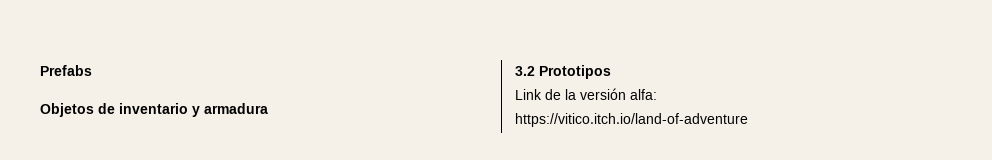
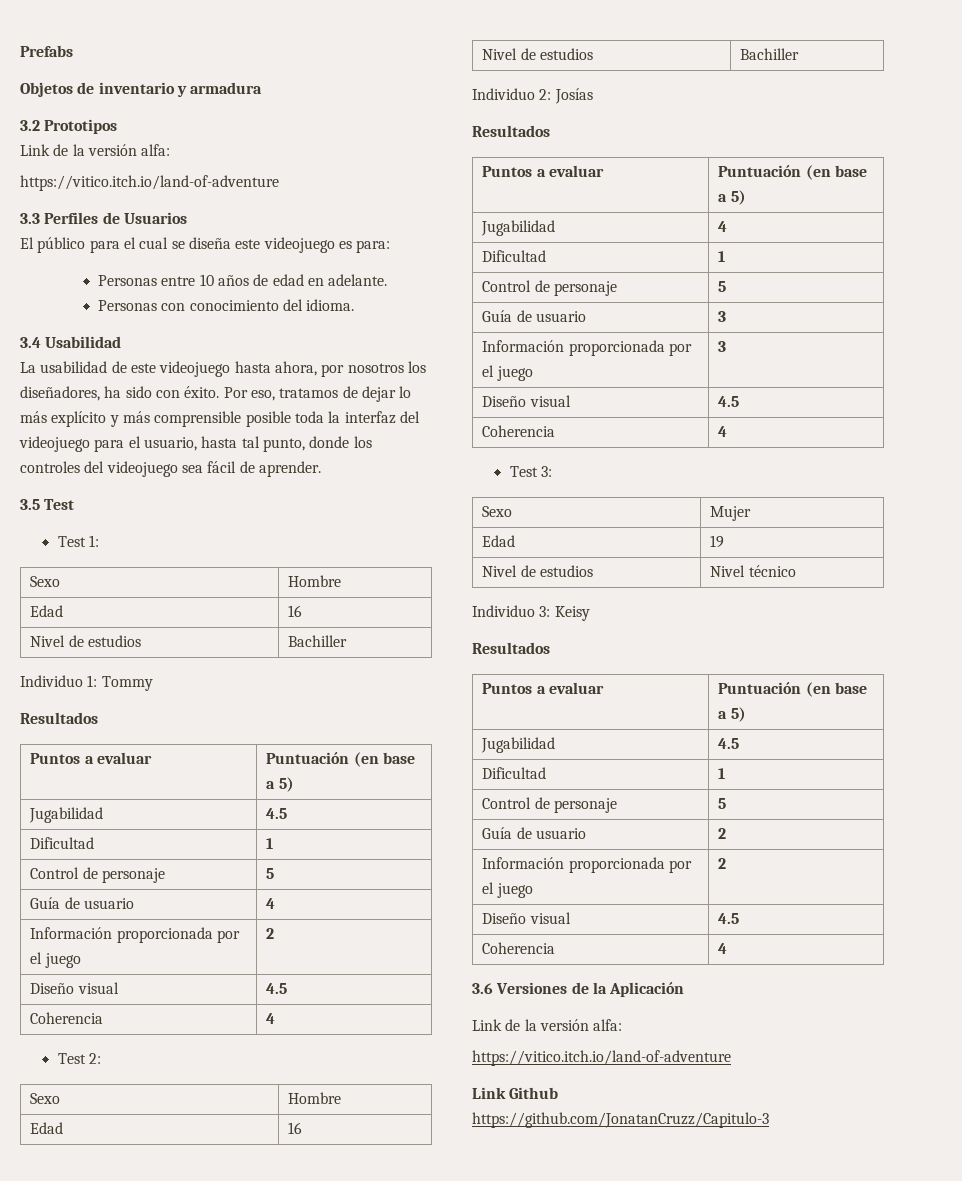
(748, 120) none -> [20,212,187,224] [20,237,391,253] [98,274,388,286] [98,299,355,311] [20,336,122,348] [20,361,426,377] [20,386,412,402] [20,411,420,427] [19,436,372,452] [20,461,321,477] [20,499,75,510] [57,535,100,547] [30,576,61,587] [288,575,342,587] [30,605,64,617] [288,605,303,617] [30,635,141,647] [288,635,348,647] [20,675,153,691] [20,712,98,724] [30,752,152,764] [266,752,415,767] [266,777,294,792] [29,807,104,823] [266,808,288,819] [30,837,95,849] [266,838,274,849] [30,867,165,883] [266,868,275,879] [30,897,134,909] [266,898,276,909] [30,927,240,943] [30,952,81,968] [266,928,275,939] [30,982,119,994] [266,983,288,994] [30,1012,104,1024] [266,1013,276,1024] [57,1053,102,1064] [30,1093,61,1104] [288,1092,342,1104] [30,1122,64,1134] [288,1122,303,1134] [482,48,593,60] [740,48,800,60] [472,88,593,104] [472,125,550,137] [482,165,604,177] [718,165,867,180] [718,190,746,205] [481,220,556,236] [718,221,728,232] [482,250,547,262] [718,251,726,262] [482,280,617,296] [718,281,727,292] [482,310,586,322] [718,311,727,322] [482,340,692,356] [482,365,533,381] [718,341,727,352] [482,395,571,407] [718,396,740,407] [482,425,556,437] [718,426,728,437] [509,466,553,477] [482,506,513,517] [710,506,752,521] [482,535,516,547] [710,535,725,548] [482,565,593,577] [710,565,796,577] [472,605,590,621] [472,642,550,654] [482,682,604,694] [718,682,867,697] [718,707,746,722] [481,737,556,753] [718,738,740,749] [482,767,547,779] [718,768,726,779] [482,797,617,813] [718,798,727,809] [482,827,586,839] [718,828,727,839] [482,857,692,873] [482,882,533,898] [718,858,727,869] [482,912,571,924] [718,913,740,924] [482,942,556,954] [718,943,728,954] [472,982,685,997] [472,1019,623,1031] [472,1050,731,1066] [472,1087,559,1099] [472,1112,769,1128] // 3.3 Perfiles de Usuarios // El público para el cual se diseña este videojuego es para: // Personas entre 10 años de edad en adelante. // Personas con conocimiento del idioma. // 3.4 Usabilidad // La usabilidad de este videojuego hasta ahora, por nosotros los diseñadores, ha sido con éxito. Por eso, tratamos de dejar lo más explícito y más comprensible posible toda la interfaz del videojuego para el usuario, hasta tal punto, donde los controles del videojuego sea fácil de aprender. // 3.5 Test // Test 1: // Sexo | Hombre // Edad | 16 // Nivel de estudios | Bachiller // Individuo 1: Tommy // Resultados // Puntos a evaluar | Puntuación (en base a 5) // Jugabilidad | 4.5 // Dificultad | 1 // Control de personaje | 5 // Guía de usuario | 4 // Información proporcionada por el juego | 2 // Diseño visual | 4.5 // Coherencia | 4 // Test 2: // Sexo | Hombre // Edad | 16 // Nivel de estudios | Bachiller // Individuo 2: Josías // Resultados // Puntos a evaluar | Puntuación (en base a 5) // Jugabilidad | 4 // Dificultad | 1 // Control de personaje | 5 // Guía de usuario | 3 // Información proporcionada por el juego | 3 // Diseño visual | 4.5 // Coherencia | 4 // Test 3: // Sexo | Mujer // Edad | 19 // Nivel de estudios | Nivel técnico // Individuo 3: Keisy // Resultados // Puntos a evaluar | Puntuación (en base a 5) // Jugabilidad | 4.5 // Dificultad | 1 // Control de personaje | 5 // Guía de usuario | 2 // Información proporcionada por el juego | 2 // Diseño visual | 4.5 // Coherencia | 4 // 3.6 Versiones de la Aplicación // Link de la versión alfa: // https://vitico.itch.io/land-of-adventure // Link Github // https://github.com/JonatanCruzz/Capitulo-3

